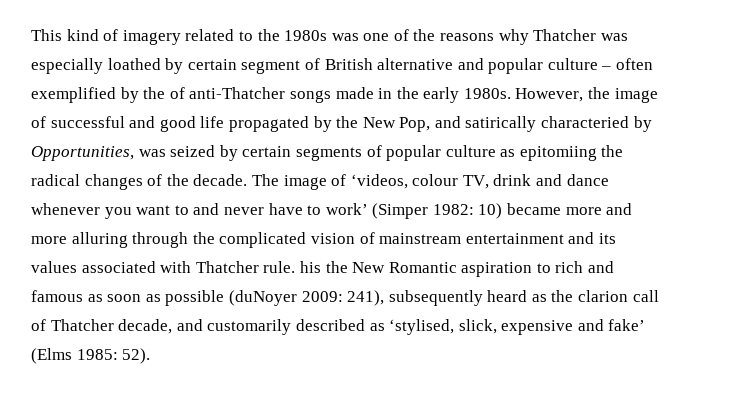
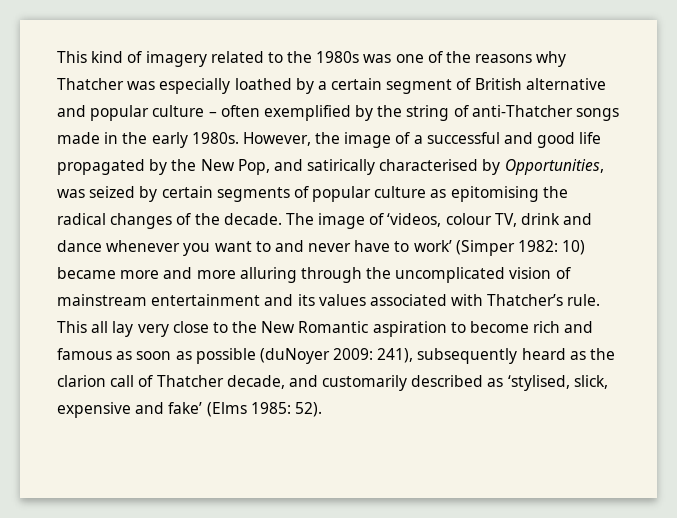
(184, 66) none -> [317,81,327,90] a
(166, 93) none -> [406,105,450,121] string
(46, 122) none -> [413,135,423,144] a
[541,116,630,128] characteried -> [379,159,479,171] characterised
[519,146,597,161] epitomiing -> [450,186,539,202] epitomising
[219,232,307,248] complicated -> [395,267,506,283] uncomplicated
[195,261,321,273] Thatcher rule. his -> [487,294,601,306] [57,321,228,337] Thatcher’s rule. This all lay very close to
(551, 268) none -> [470,321,530,333] become

